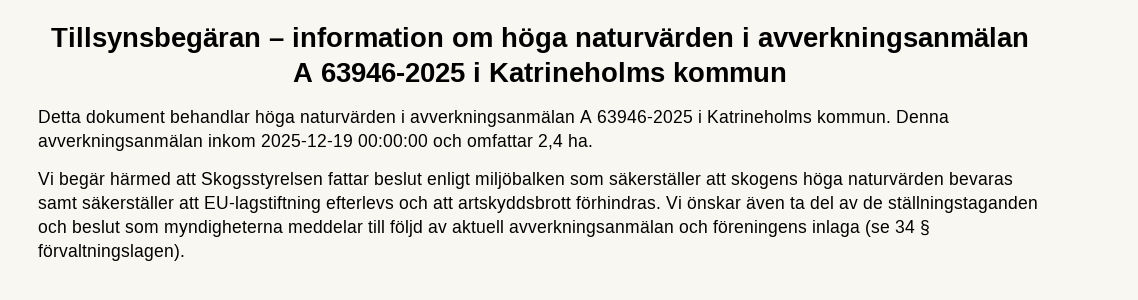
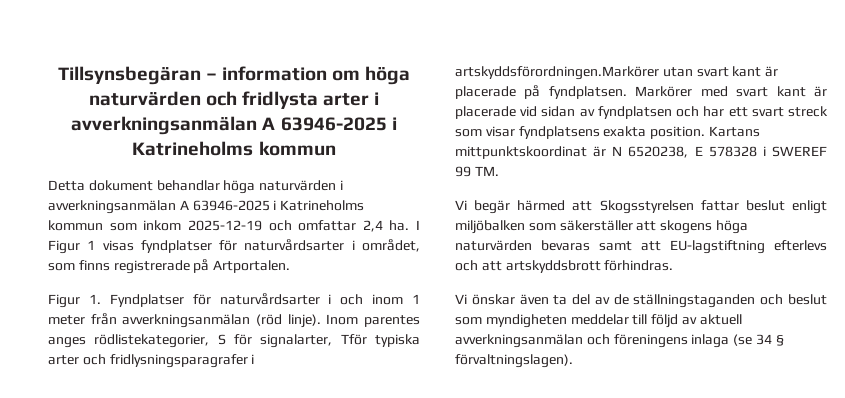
(734, 37) none -> [205,91,370,109] och fridlysta arter
[817,110,949,123] [38,134,203,151] kommun. Denna avverkningsanmälan -> [48,220,137,231] kommun som
[358,134,428,147] 00:00:00 -> (262, 225) none
(593, 140) none -> [416,220,420,230] [48,239,420,254] [48,259,291,274] [48,293,420,308] [48,313,420,328] [48,334,420,348] [48,354,255,368] [455,66,779,80] [455,85,827,99] [455,106,828,119] [455,126,760,139] [455,146,827,159] [455,166,499,177] I Figur 1 visas fyndplatser för naturvårdsarter i området, som finns registrerade på Artportalen. // Figur 1. Fyndplatser för naturvårdsarter i och inom 1 meter från avverkningsanmälan (röd linje). Inom parentes anges rödlistekategorier, S för signalarter, Tför typiska arter och fridlysningsparagrafer i artskyddsförordningen.Markörer utan svart kant är placerade på fyndplatsen. Markörer med svart kant är placerade vid sidan av fyndplatsen och har ett svart streck som visar fyndplatsens exakta position. Kartans mittpunktskoordinat är N 6520238, E 578328 i SWEREF 99 TM.
[82,196,174,209] säkerställer -> (632, 246) none
(661, 202) none -> (674, 265) //
[164,220,283,237] myndigheterna -> [485,314,567,328] myndigheten

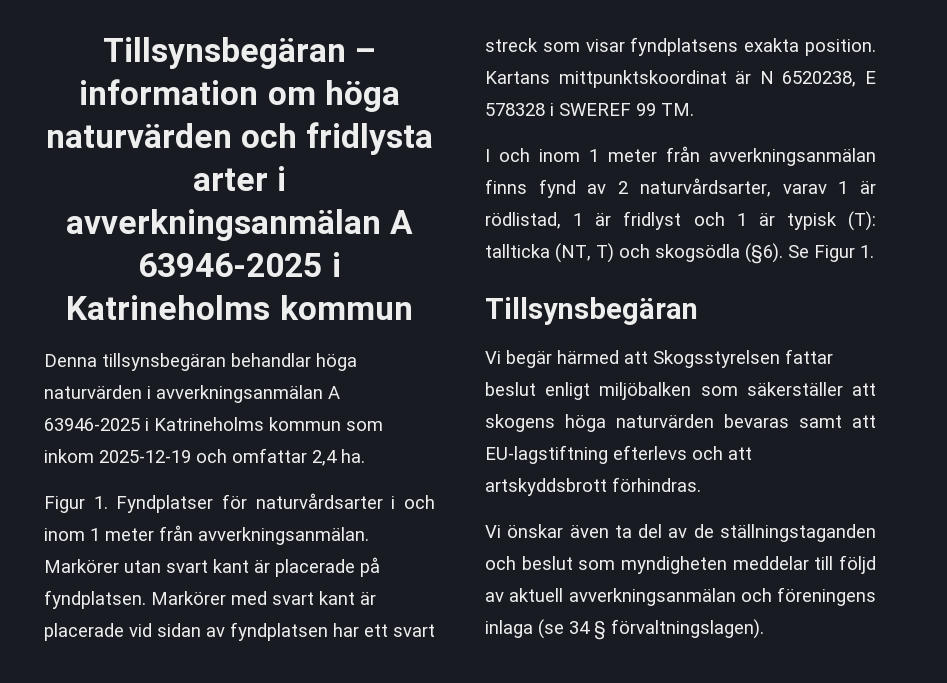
[48,180,153,191] Detta dokument -> [44,353,226,371] Denna tillsynsbegäran
[416,220,420,230] [48,239,420,254] [48,259,291,274] I Figur 1 visas fyndplatser för naturvårdsarter i området, som finns registrerade på Artportalen. -> (365, 456) none
[122,314,420,328] [48,334,420,348] [48,354,255,368] [455,66,659,80] avverkningsanmälan (röd linje). Inom parentes anges rödlistekategorier, S för signalarter, Tför typiska arter och fridlysningsparagrafer i artskyddsförordningen.Markörer -> [198,527,369,545] [44,559,119,573] avverkningsanmälan. Markörer
[676,106,700,117] och -> (328, 631) none
(499, 171) none -> [485,146,876,166] [485,178,876,198] [485,211,876,231] [485,243,874,264] [485,297,698,325] // I och inom 1 meter från avverkningsanmälan finns fynd av 2 naturvårdsarter, varav 1 är rödlistad, 1 är fridlyst och 1 är typisk (T): tallticka (NT, T) och skogsödla (§6). Se Figur 1. // Tillsynsbegäran

